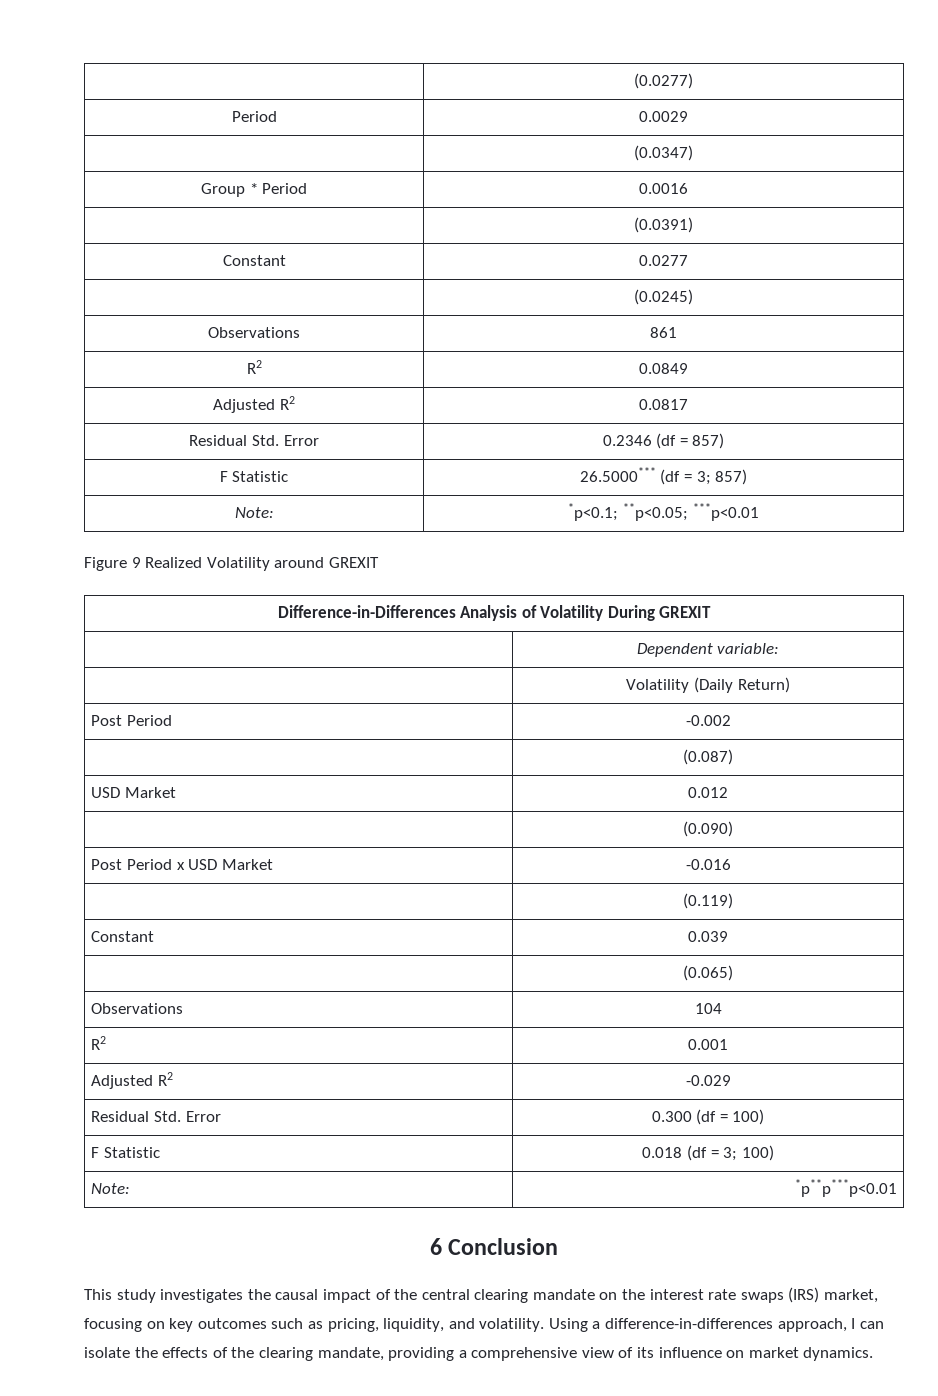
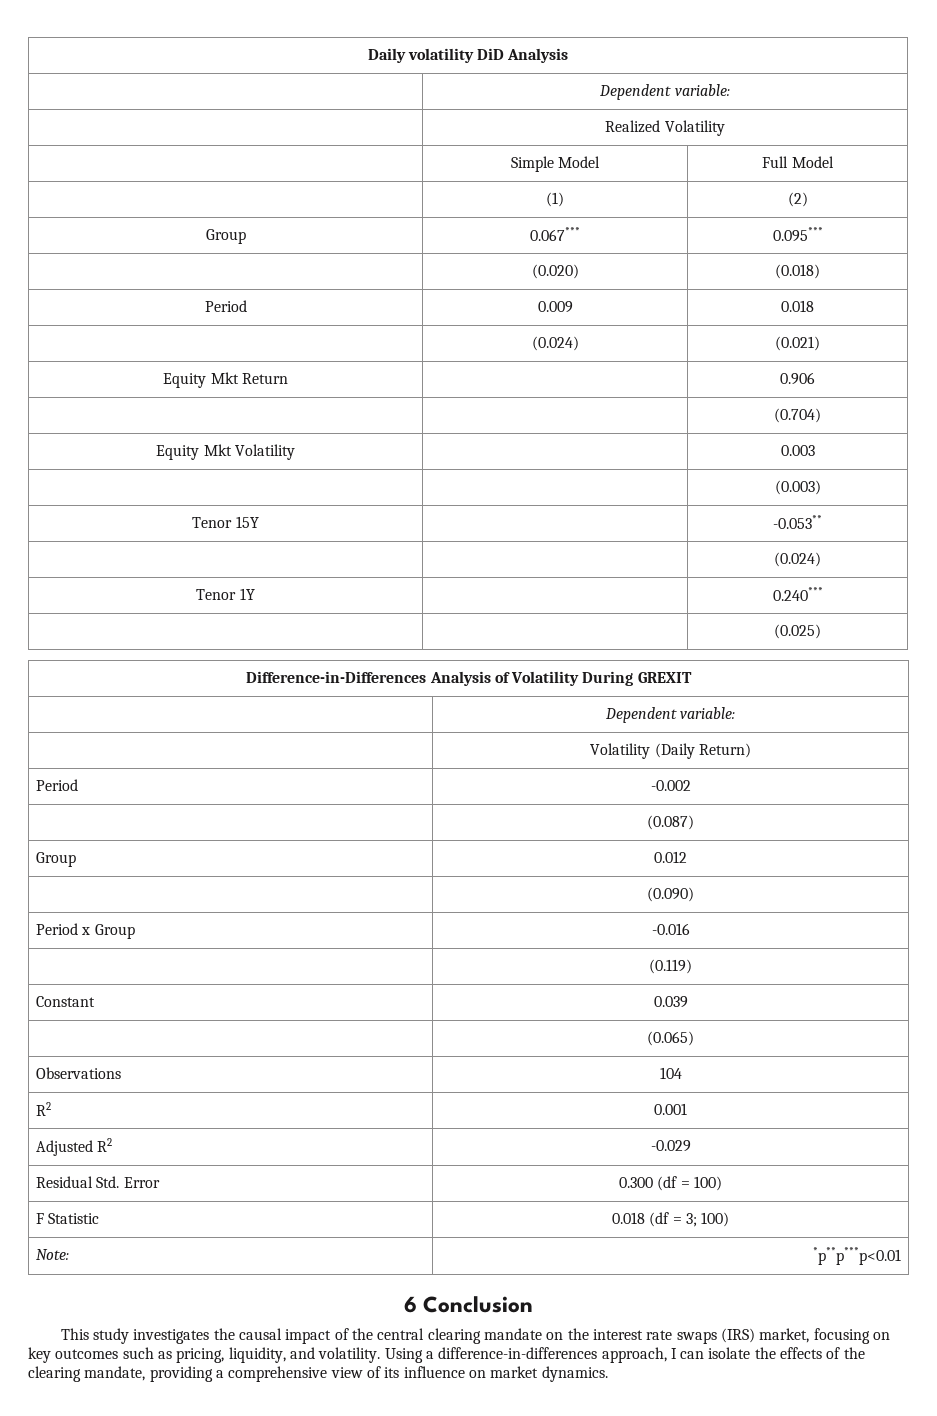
[634,73,693,89] [231,111,277,122] [639,111,688,122] [634,145,693,161] [200,183,308,197] [639,183,688,194] [634,217,693,233] [222,255,286,266] [639,255,688,266] [634,289,693,305] [208,327,300,338] [650,327,677,338] [246,360,262,374] [639,363,688,374] [213,396,295,413] [639,399,688,410] [189,435,319,446] [602,433,725,449] [219,471,289,482] [579,467,748,485] [234,507,274,518] [568,503,759,521] [84,557,379,571] | (0.0277) // Period | 0.0029 // | (0.0347) // Group * Period | 0.0016 // | (0.0391) // Constant | 0.0277 // | (0.0245) // Observations | 861 // R2 | 0.0849 // Adjusted R2 | 0.0817 // Residual Std. Error | 0.2346 (df = 857) // F Statistic | 26.5000*** (df = 3; 857) // Note: | *p<0.1; **p<0.05; ***p<0.01 // Figure 9 Realized Volatility around GREXIT -> [367,48,569,63] [599,84,730,100] [605,120,725,136] [510,156,601,172] [762,156,834,168] [546,192,564,207] [787,192,808,207] [205,229,246,244] [530,227,580,241] [772,227,823,242] [531,264,579,279] [775,264,820,279] [204,300,247,312] [537,301,573,313] [781,300,814,312] [531,336,579,351] [775,336,820,351] [163,372,288,388] [780,372,815,385] [774,408,821,423] [156,444,295,460] [780,445,815,456] [774,480,821,495] [192,516,259,528] [773,515,822,529] [774,552,821,567] [196,588,255,600] [772,587,823,601] [774,624,821,639] Daily volatility DiD Analysis // | Dependent variable: // | Realized Volatility // | Simple Model | Full Model // | (1) | (2) // Group | 0.067*** | 0.095*** // | (0.020) | (0.018) // Period | 0.009 | 0.018 // | (0.024) | (0.021) // Equity Mkt Return | | 0.906 // | | (0.704) // Equity Mkt Volatility | | 0.003 // | | (0.003) // Tenor 15Y | | -0.053** // | | (0.024) // Tenor 1Y | | 0.240*** // | | (0.025)
[91,715,123,726] Post -> (751, 750) none
[91,787,176,798] USD Market -> [35,852,76,867] Group
[91,859,123,870] Post -> (694, 894) none
[188,859,273,870] USD Market -> [94,924,135,939] Group

